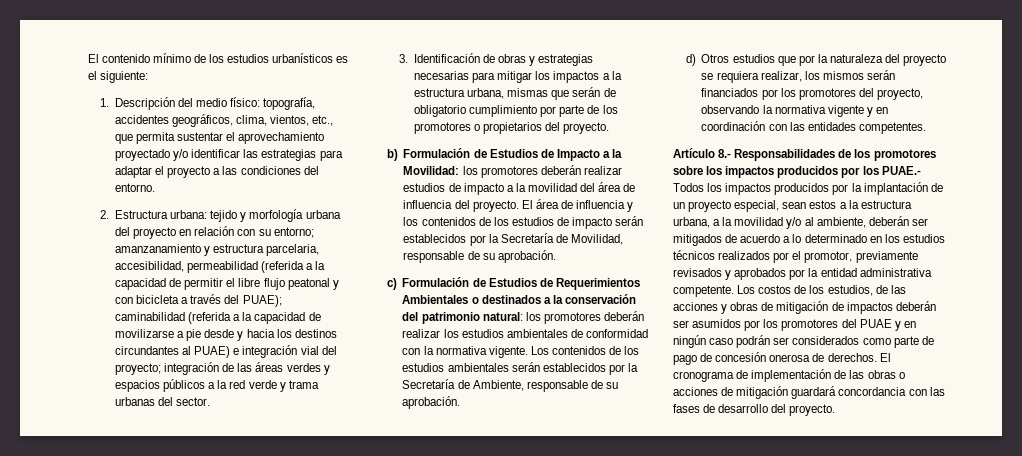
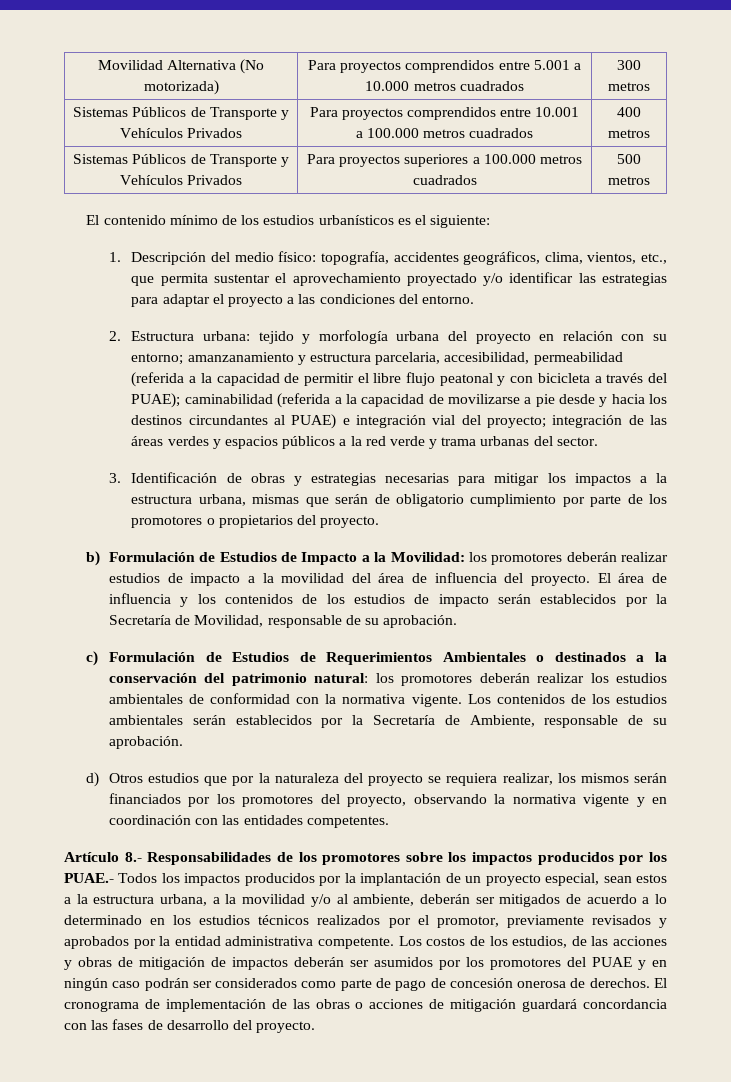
(87, 58) none -> [97,59,265,74] [143,80,219,95] [308,60,581,73] [365,81,524,91] [617,60,641,70] [608,82,650,91] [73,107,289,120] [119,128,243,138] [309,107,580,120] [355,128,534,138] [617,107,641,117] [608,129,650,138] [73,154,289,167] [119,175,243,185] [307,154,582,167] [412,175,477,185] [617,154,641,164] [608,176,650,185] Movilidad Alternativa (No motorizada) | Para proyectos comprendidos entre 5.001 a 10.000 metros cuadrados | 300 metros // Sistemas Públicos de Transporte y Vehículos Privados | Para proyectos comprendidos entre 10.001 a 100.000 metros cuadrados | 400 metros // Sistemas Públicos de Transporte y Vehículos Privados | Para proyectos superiores a 100.000 metros cuadrados | 500 metros //

